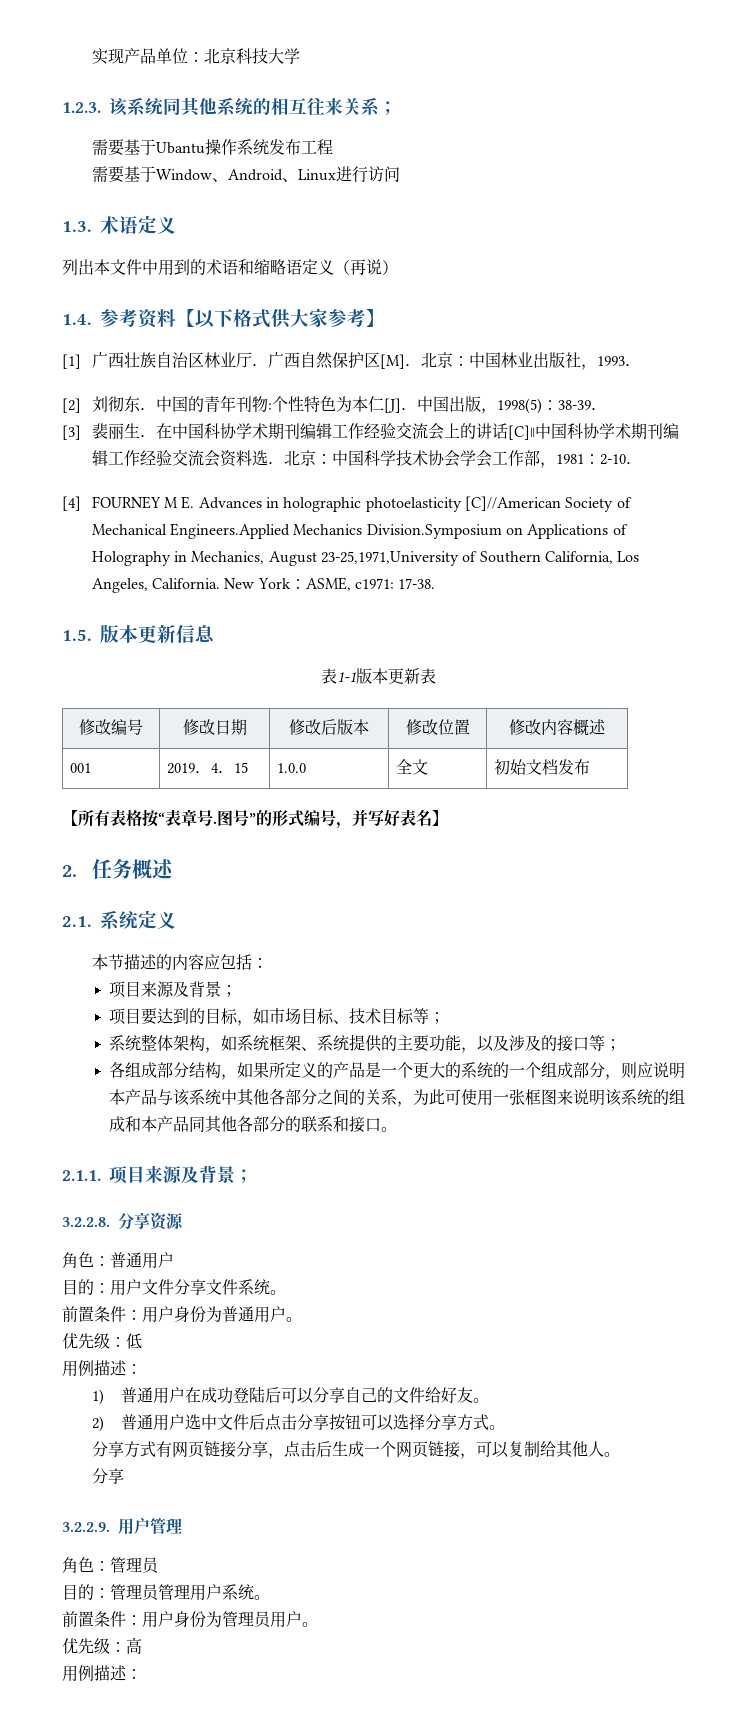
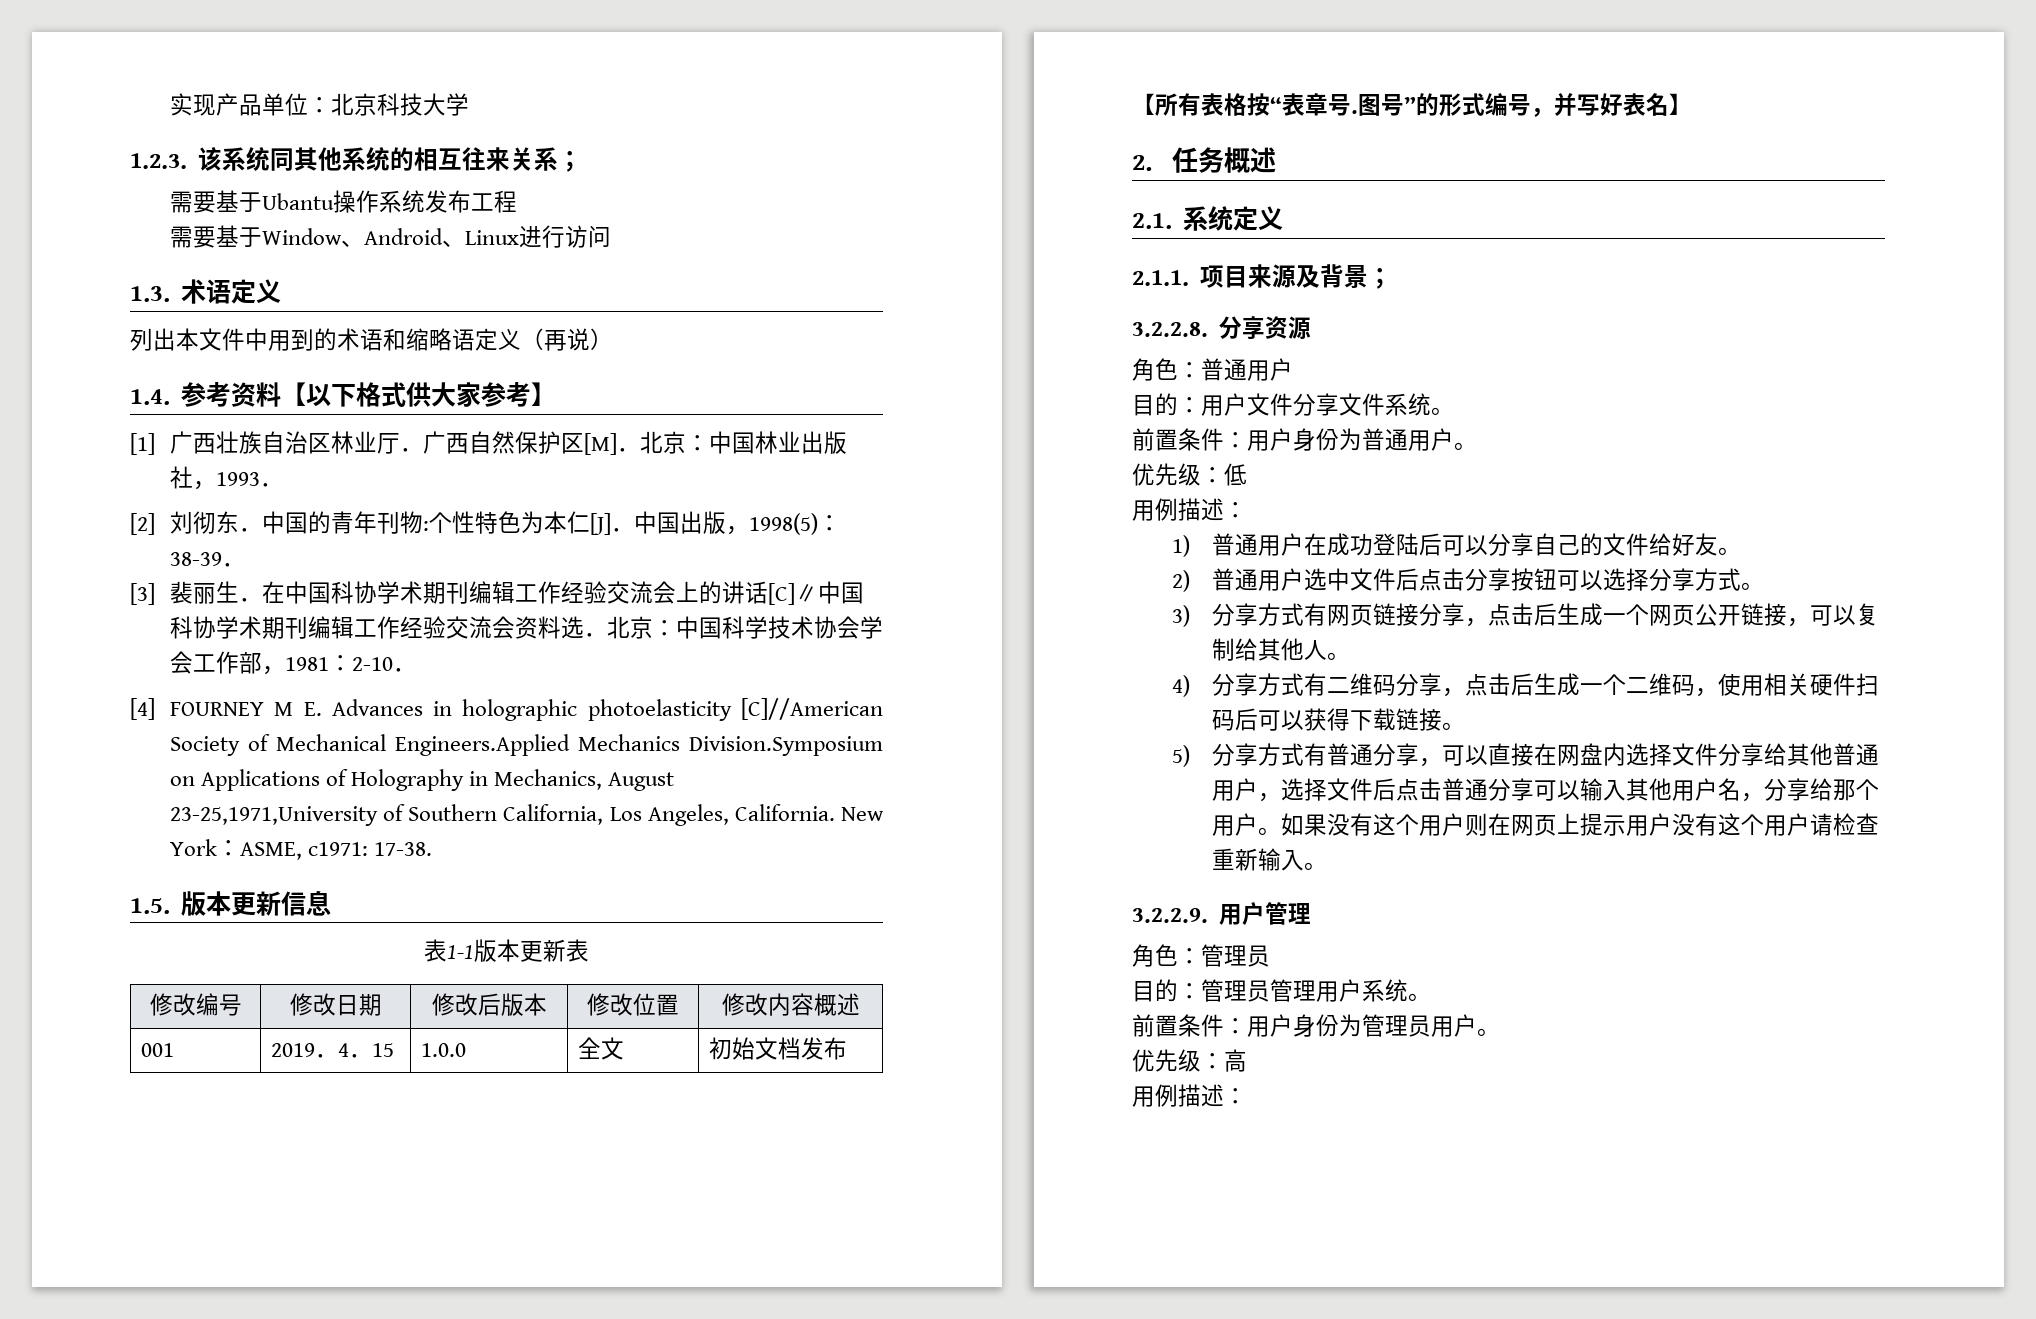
[91,954,268,970] [109,981,238,998] [109,1008,446,1026] [109,1034,622,1053] [109,1062,686,1080] [109,1089,686,1107] [109,1116,398,1133] // 本节描述的内容应包括： // 项目来源及背景； // 项目要达到的目标，如市场目标、技术目标等； // 系统整体架构，如系统框架、系统提供的主要功能，以及涉及的接口等； // 各组成部分结构，如果所定义的产品是一个更大的系统的一个组成部分，则应说明本产品与该系统中其他各部分之间的关系，为此可使用一张框图来说明该系统的组成和本产品同其他各部分的联系和接口。 -> (1284, 218) none
(506, 1427) none -> [1171,605,1190,627] 3)
(428, 1449) none -> [1694,604,1741,626] 公开
[91,1468,124,1484] 分享 -> [1171,673,1879,697] [1211,708,1465,731] [1171,743,1879,767] [1211,778,1879,802] [1211,813,1879,836] [1211,848,1327,871] 4)分享方式有二维码分享，点击后生成一个二维码，使用相关硬件扫码后可以获得下载链接。 // 5)分享方式有普通分享，可以直接在网盘内选择文件分享给其他普通用户，选择文件后点击普通分享可以输入其他用户名，分享给那个用户。如果没有这个用户则在网页上提示用户没有这个用户请检查重新输入。

